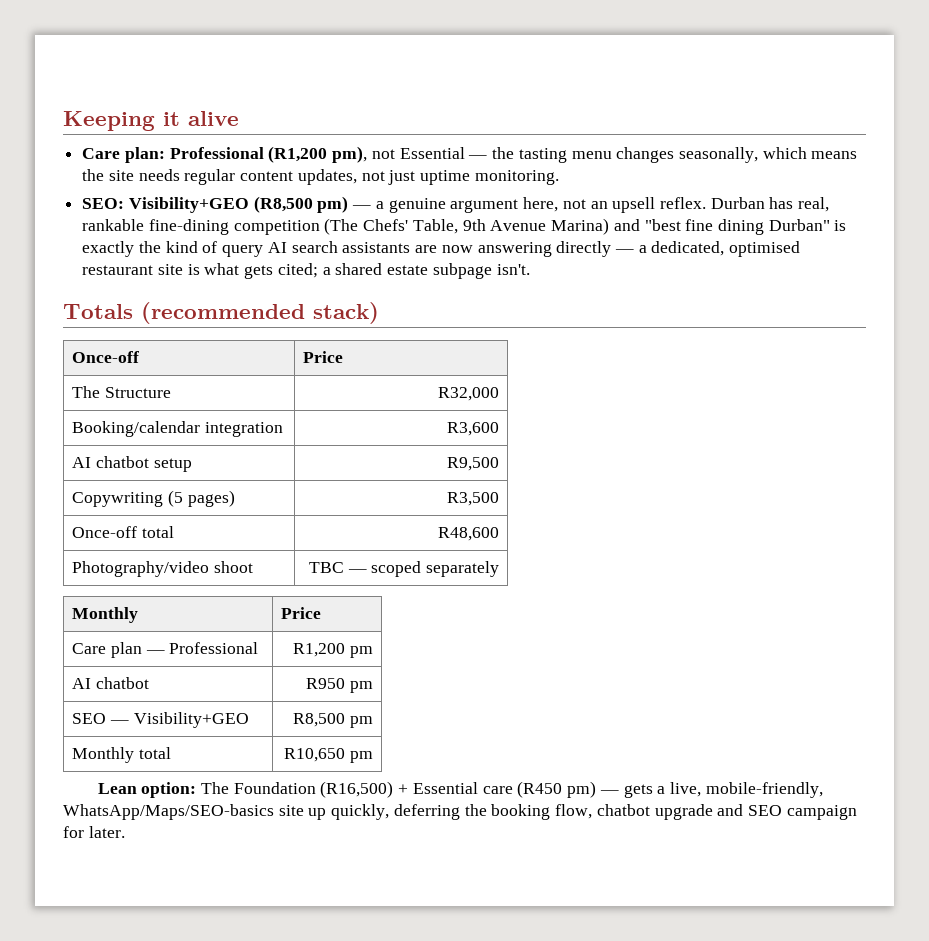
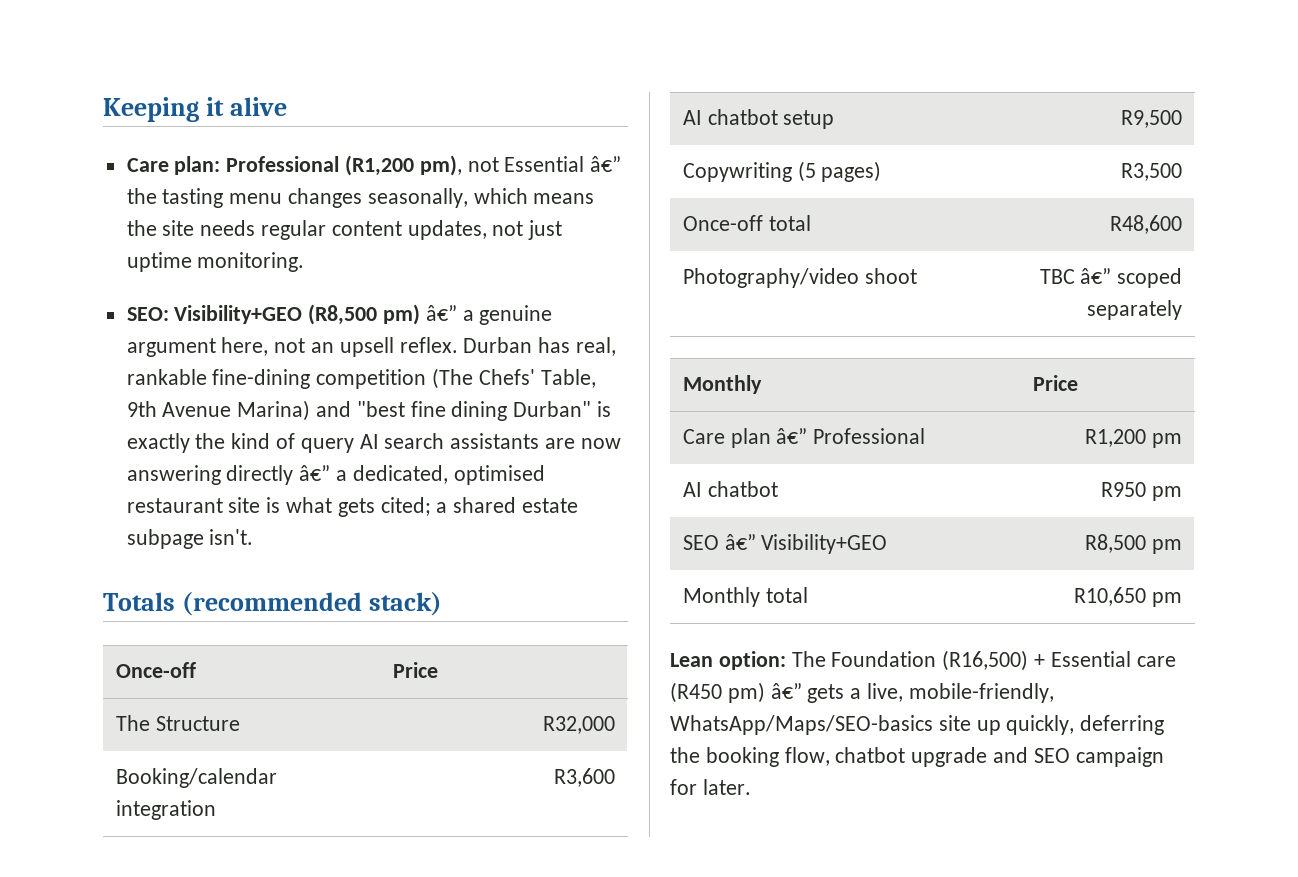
[468,155,488,159] — -> [590,156,622,172] â€”
[352,205,372,209] — -> [425,305,457,321] â€”
[614,249,634,253] — -> [299,465,331,481] â€”
[347,569,367,573] — -> [1080,268,1112,284] â€”
[145,650,165,654] — -> [776,428,808,444] â€”
[109,720,129,724] — -> [724,534,756,550] â€”
[599,790,619,794] — -> [770,683,802,699] â€”

